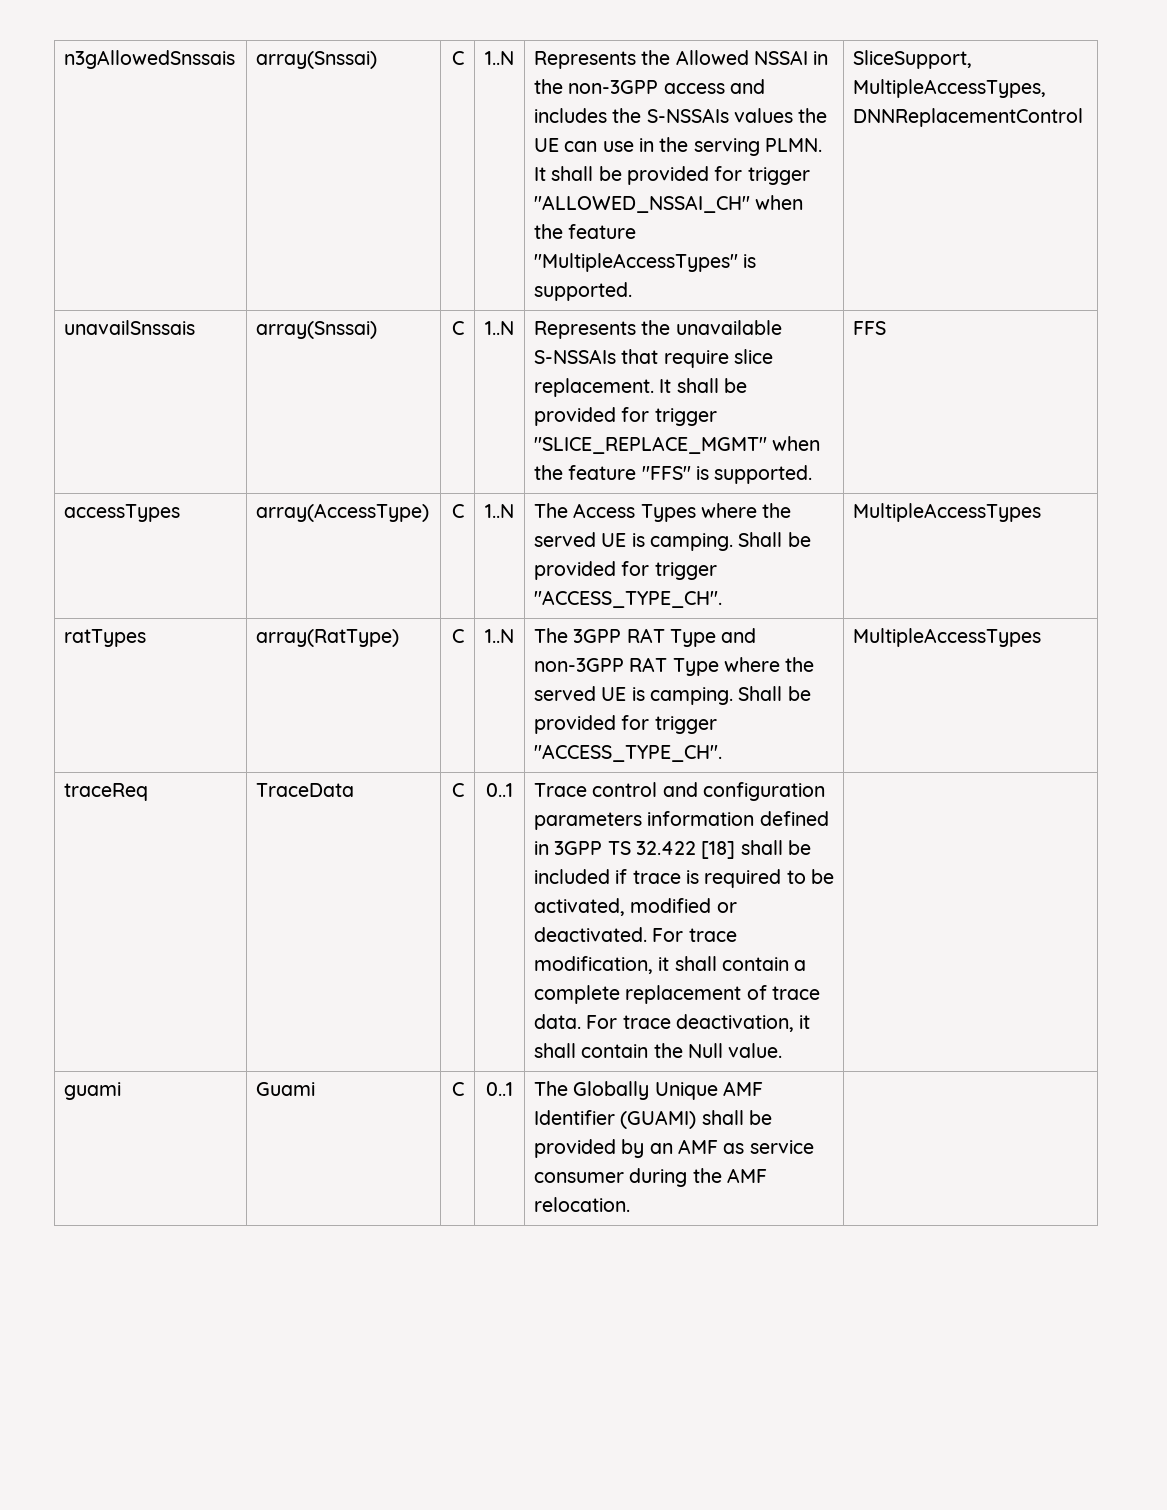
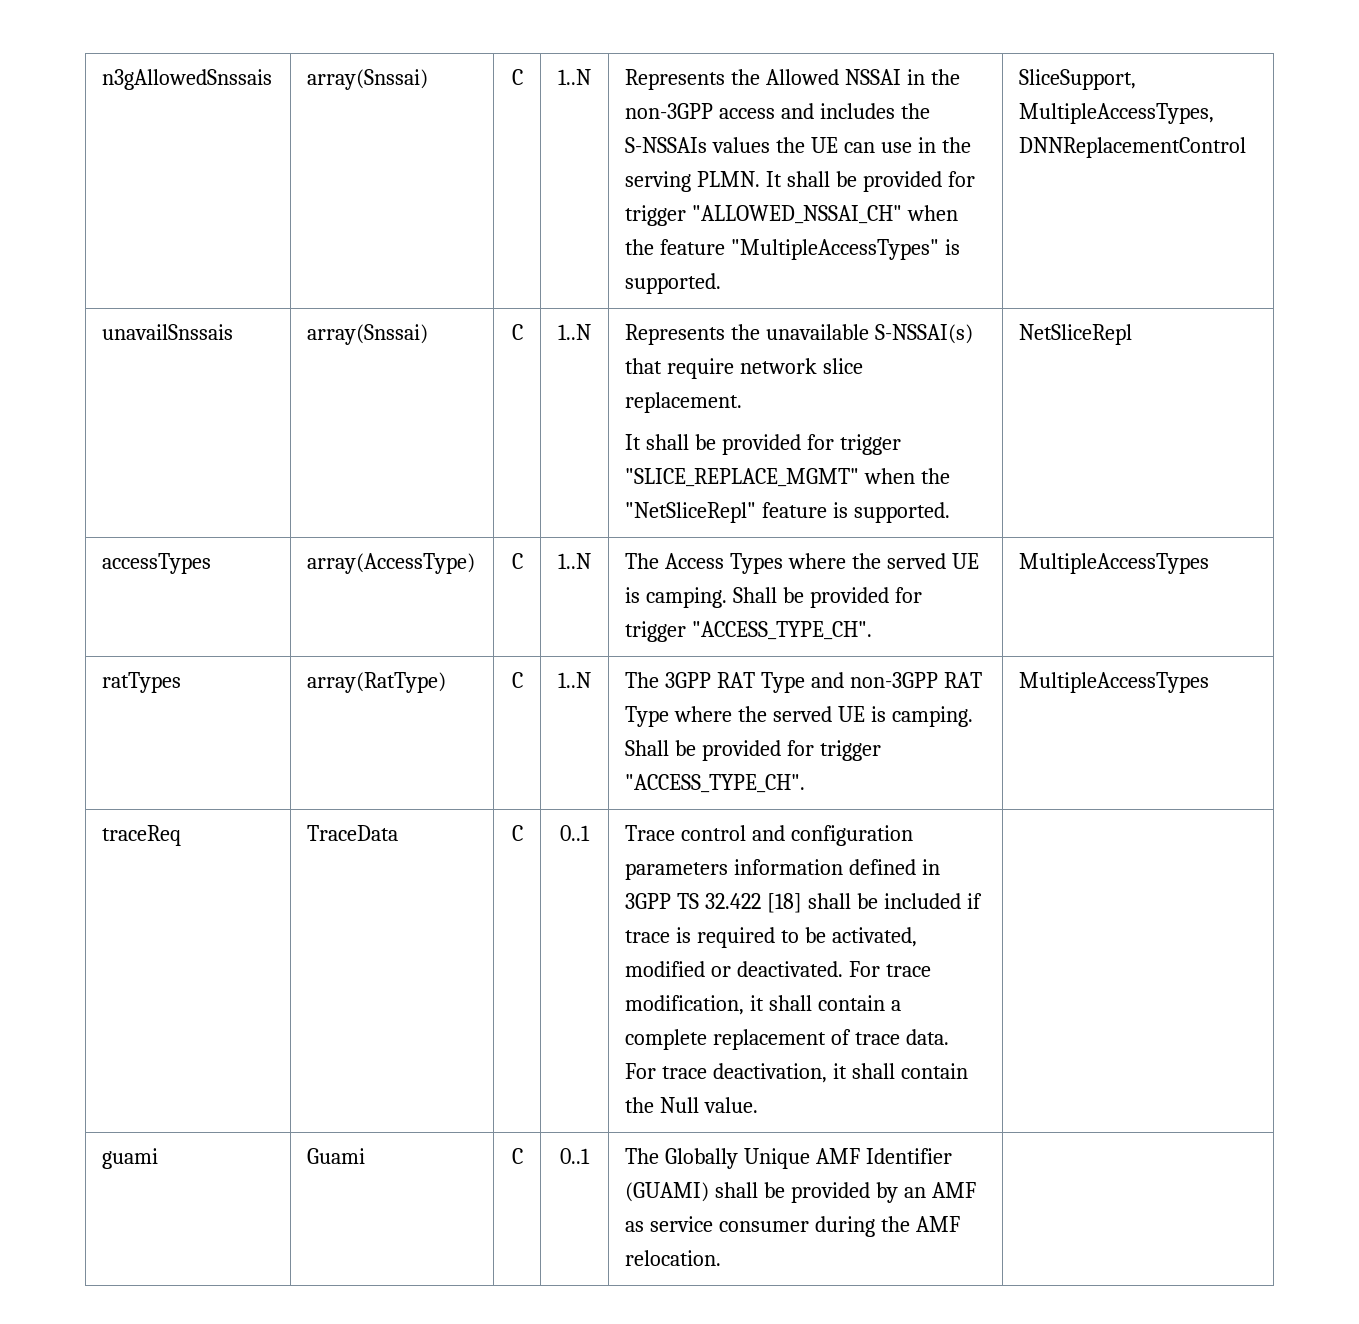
[534,349,617,364] S-NSSAIs -> [875,324,974,344] S-NSSAI(s)
(729, 359) none -> [740,358,818,374] network
(655, 387) none -> (743, 402) //
[568,465,813,484] [853,321,887,335] feature "FFS" is supported. | FFS -> [625,502,951,523] [1019,324,1133,345] "NetSliceRepl" feature is supported. | NetSliceRepl

